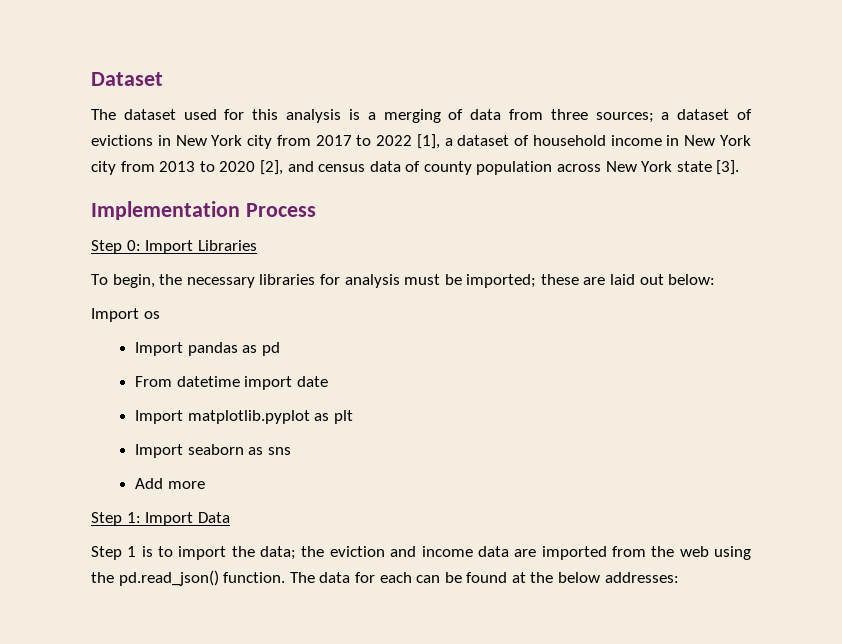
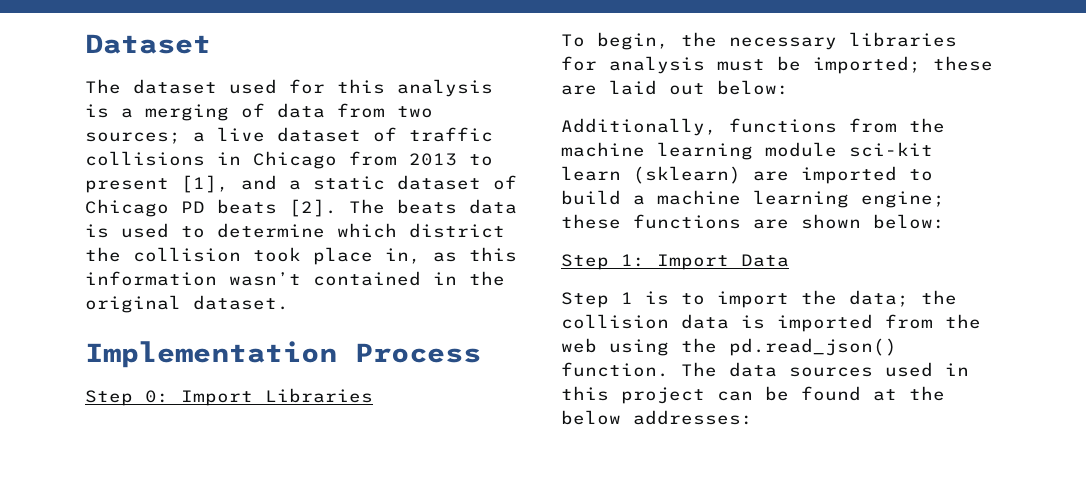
[550,109,588,120] three -> [397,106,433,118] two
[677,109,752,120] [91,134,751,149] [91,160,740,175] dataset of evictions in New York city from 2017 to 2022 [1], a dataset of household income in New York city from 2013 to 2020 [2], and census data of county population across New York state [3]. -> [217,127,493,142] [85,151,493,169] [85,175,517,193] [85,199,517,217] [85,223,505,238] [85,247,517,265] [85,271,505,286] [85,295,289,313] live dataset of traffic collisions in Chicago from 2013 to present [1], and a static dataset of Chicago PD beats [2]. The beats data is used to determine which district the collision took place in, as this information wasn’t contained in the original dataset.
[91,308,160,322] [135,342,280,356] [135,376,328,390] [135,410,353,424] [135,444,291,458] [135,478,205,489] Import os // Import pandas as pd // From datetime import date // Import matplotlib.pyplot as plt // Import seaborn as sns // Add more -> [561,118,945,136] [561,142,933,160] [561,166,933,184] [561,190,945,208] [561,214,945,229] Additionally, functions from the machine learning module sci-kit learn (sklearn) are imported to build a machine learning engine; these functions are shown below:
[329,546,537,557] eviction and income data are -> [561,314,765,329] collision data is
[354,572,412,583] for each -> [789,362,969,377] [561,386,705,404] sources used in this project

